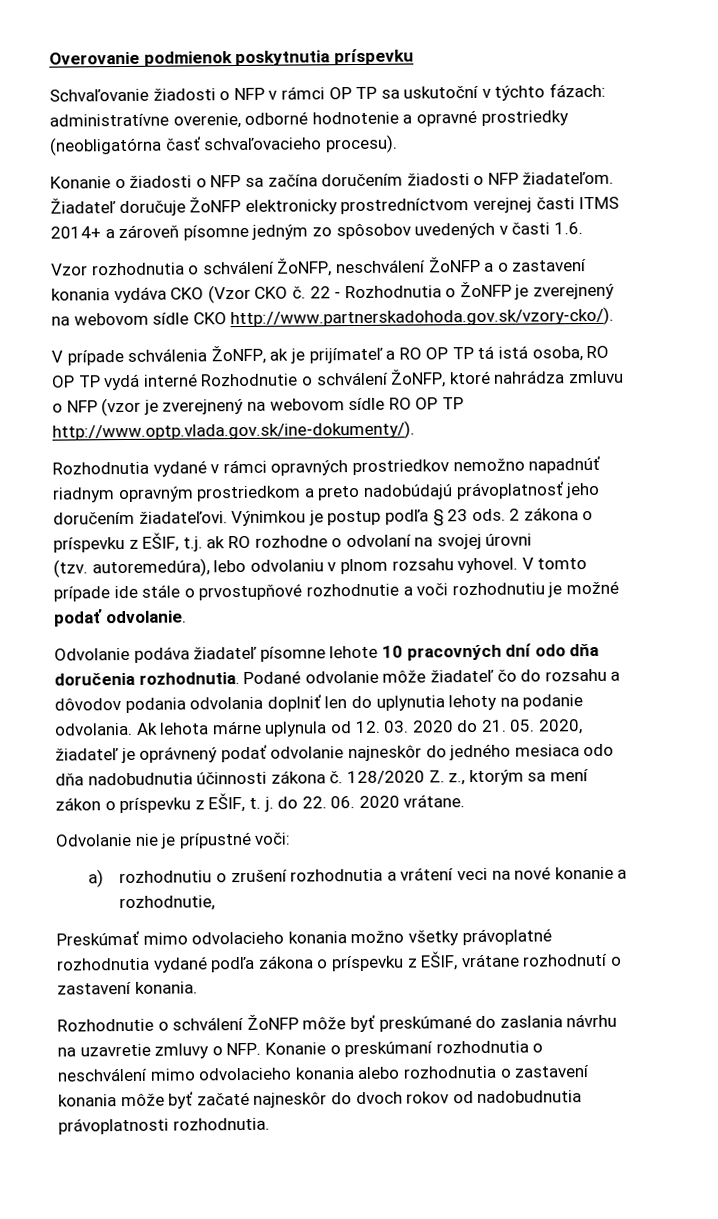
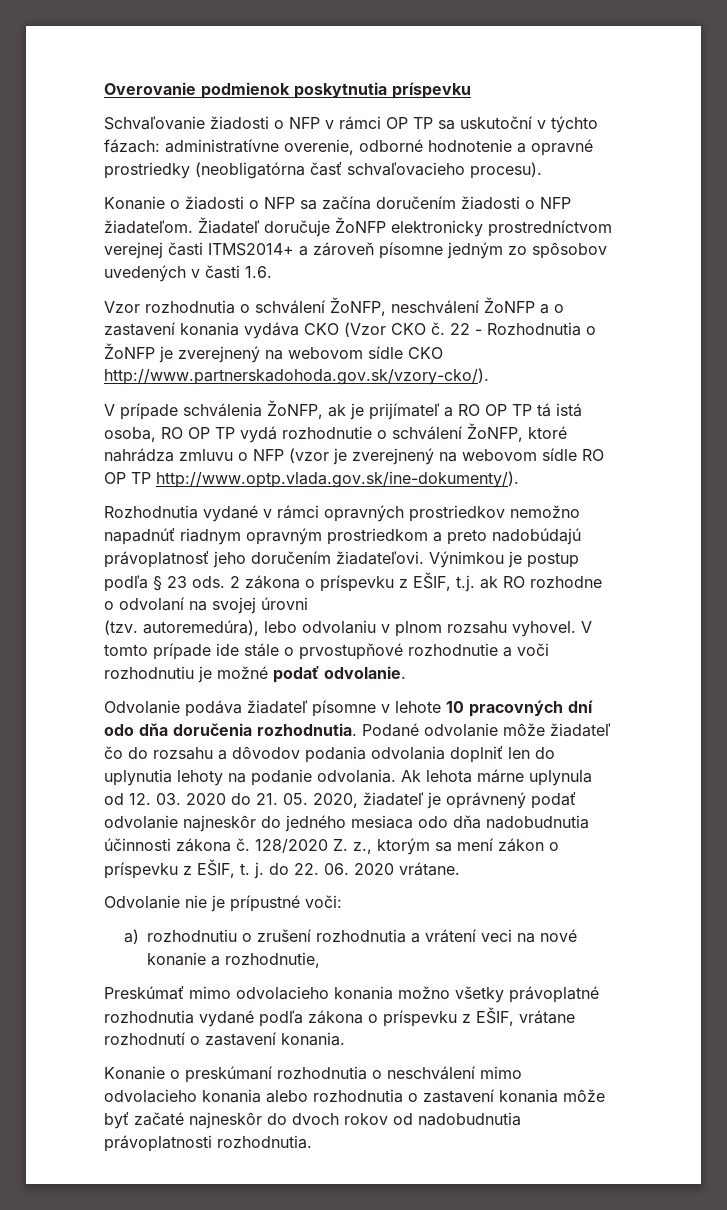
[578,196,620,210] [50,226,101,239] ITMS 2014+ -> [208,243,294,256] ITMS2014+
[142,373,299,387] interné Rozhodnutie -> [282,426,372,439] rozhodnutie
(326, 654) none -> [381,704,390,713] v
[57,1013,618,1033] [57,1042,262,1059] Rozhodnutie o schválení ŽoNFP môže byť preskúmané do zaslania návrhu na uzavretie zmluvy o NFP. -> (345, 1039) none

